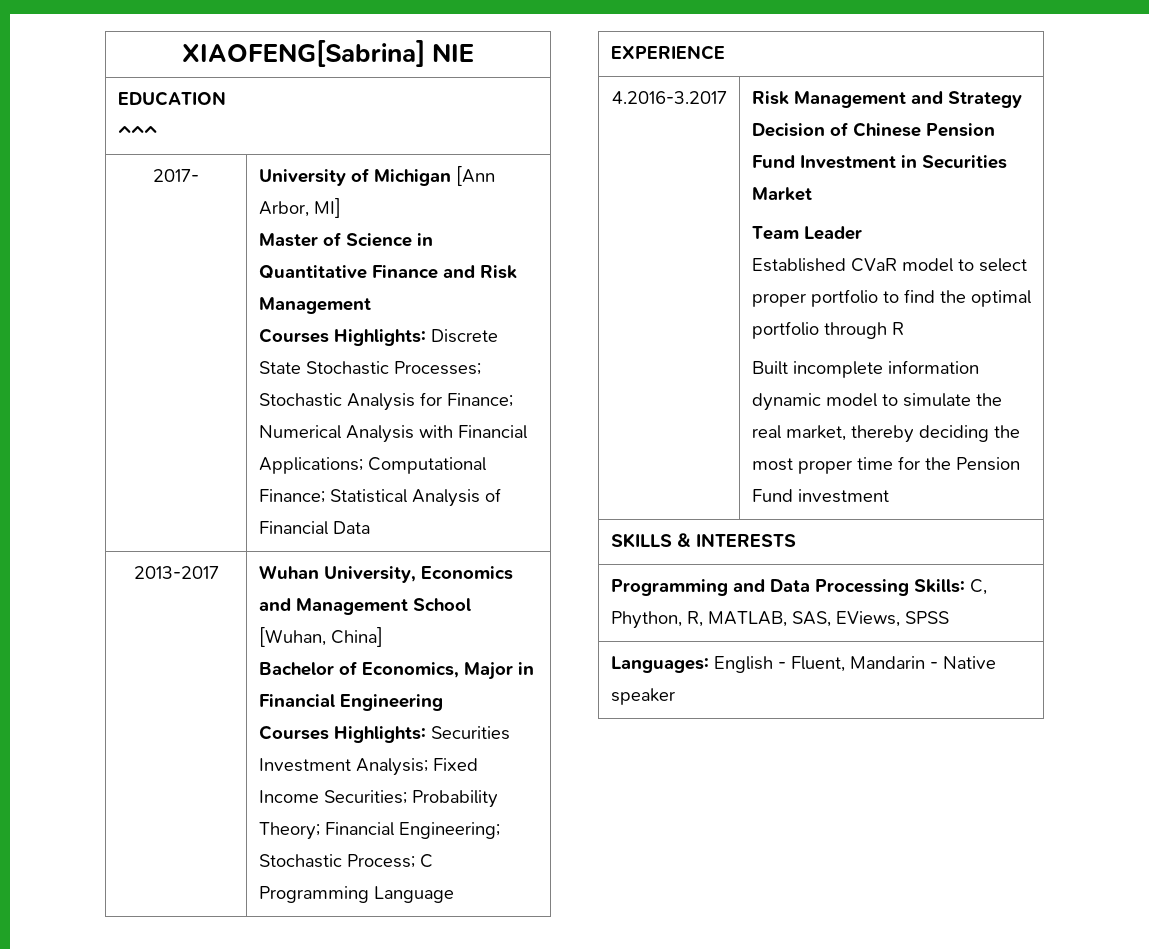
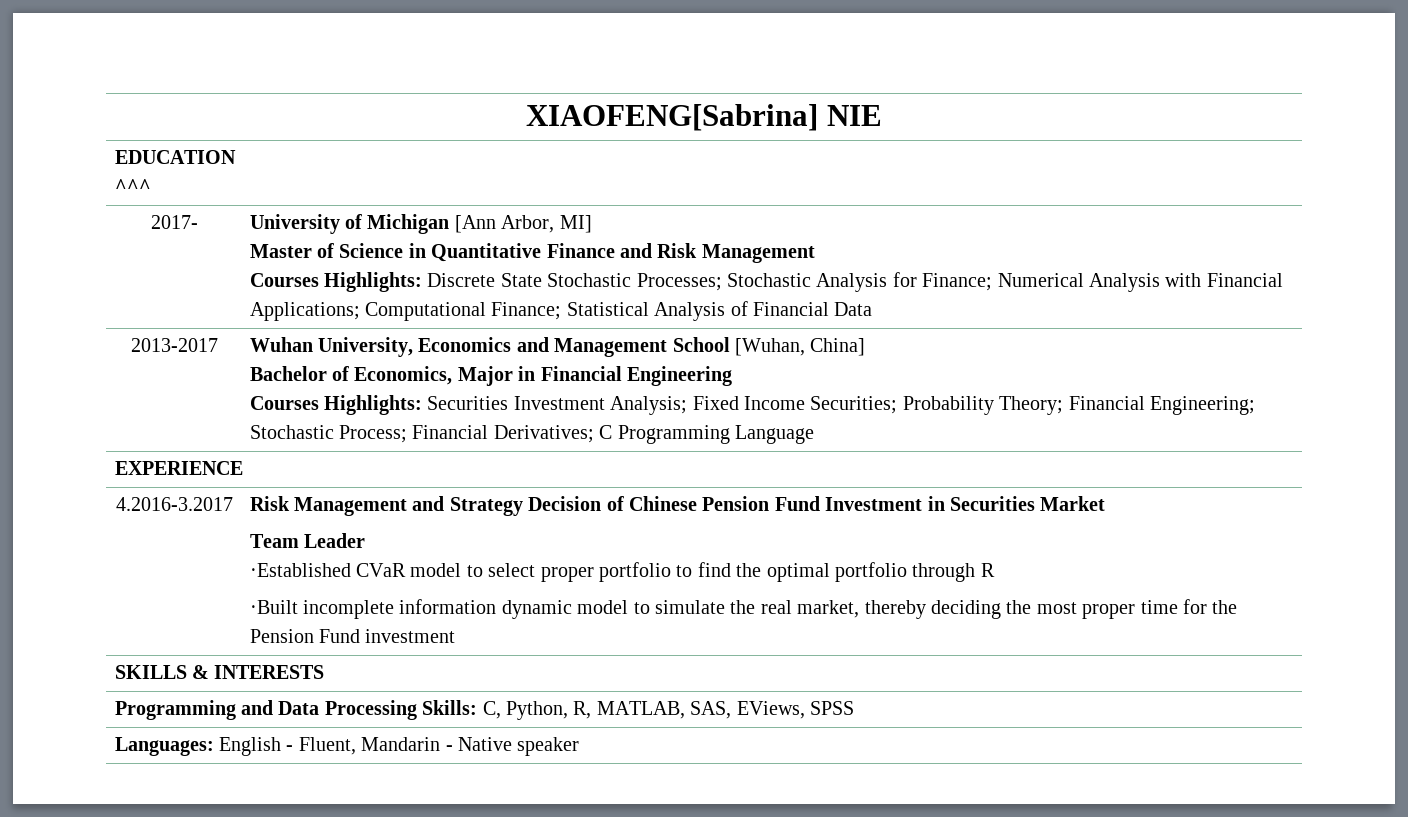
(415, 861) none -> [412,425,594,443] Financial Derivatives;
[751,258,846,272] Established -> [249,563,351,577] ·Established
[751,361,788,375] Built -> [249,600,298,614] ·Built
[610,611,682,629] Phython, -> [505,701,568,720] Python,

